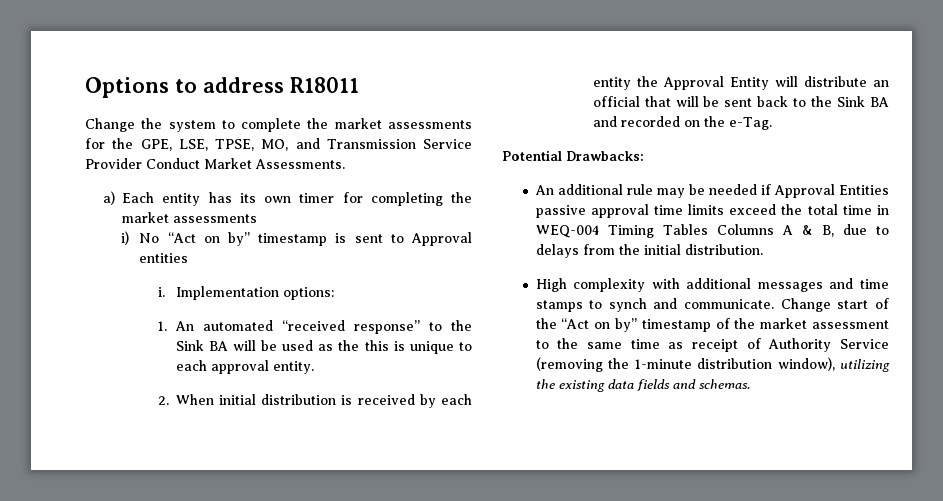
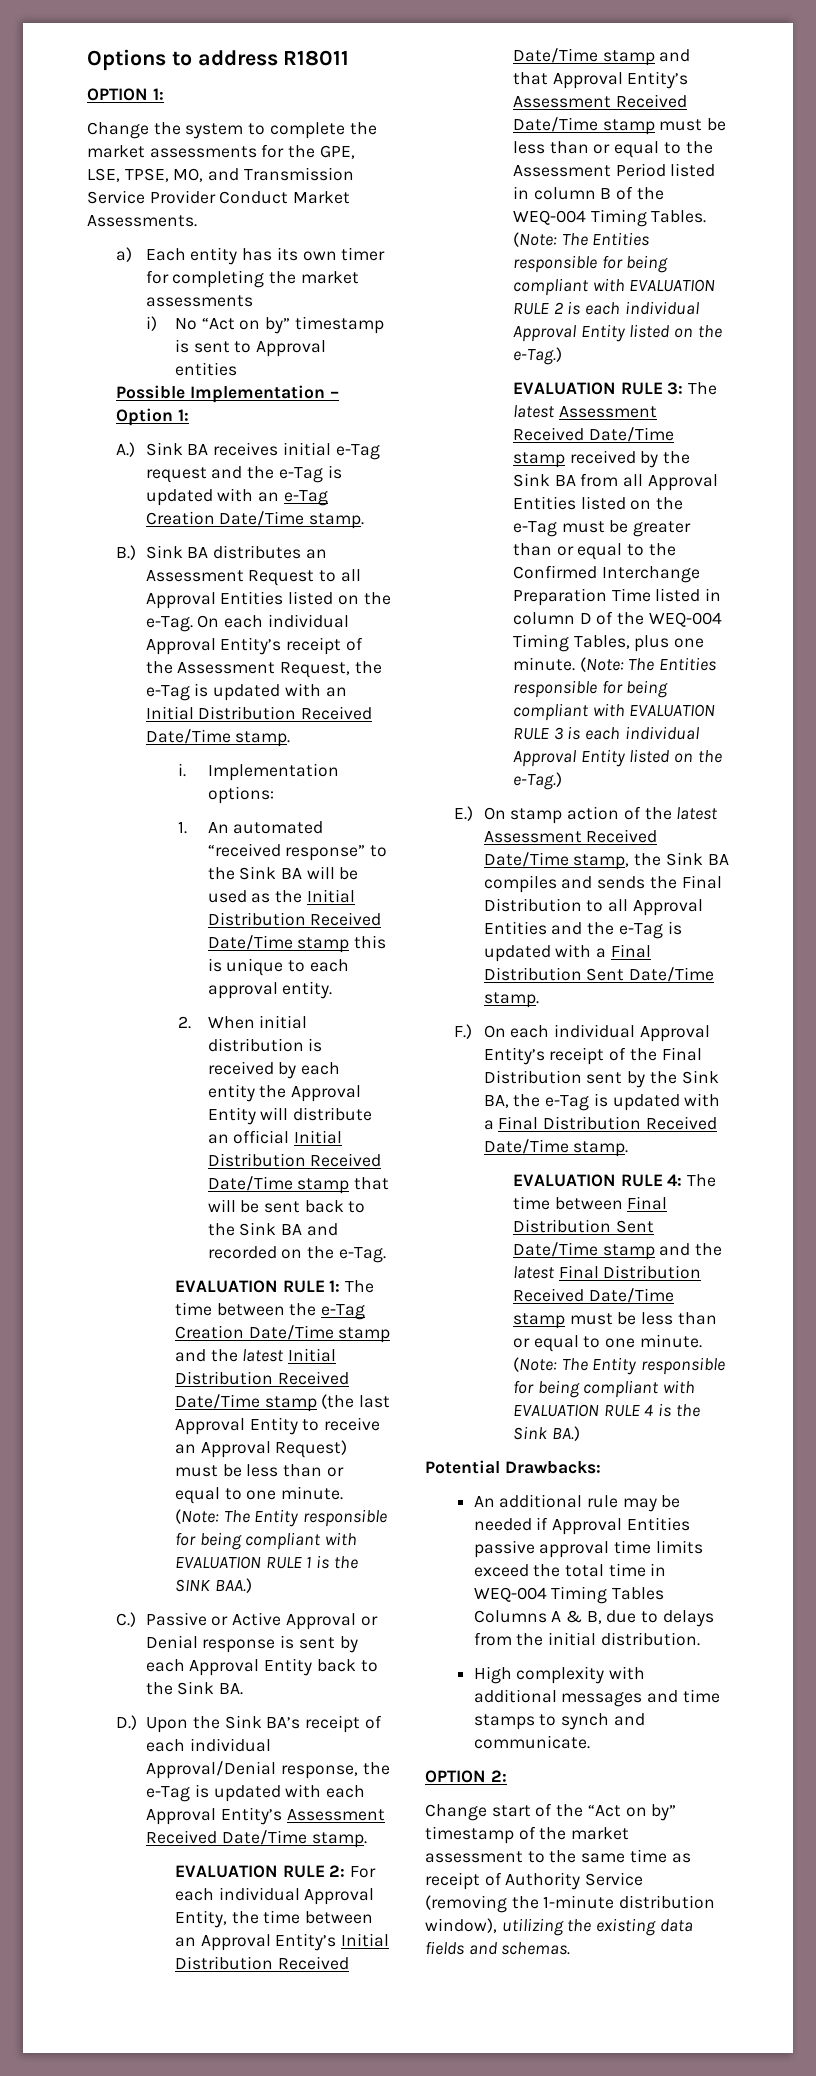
(359, 85) none -> [87,88,164,101] // OPTION 1:
(189, 258) none -> [116,385,339,403] [116,408,190,426] [116,442,380,460] [145,465,342,483] [145,488,328,506] [145,511,365,529] [116,545,327,560] [145,569,361,586] [145,591,391,609] [145,614,349,632] [145,637,363,655] [145,661,382,678] [145,683,347,701] [145,706,373,720] [145,729,291,747] // Possible Implementation – Option 1: // A.) Sink BA receives initial e-Tag request and the e-Tag is updated with an e-Tag Creation Date/Time stamp. // B.) Sink BA distributes an Assessment Request to all Approval Entities listed on the e-Tag. On each individual Approval Entity’s receipt of the Assessment Request, the e-Tag is updated with an Initial Distribution Received Date/Time stamp.
(360, 345) none -> [306,889,355,903] [207,912,382,926] [207,935,350,953] Initial Distribution Received Date/Time stamp
(640, 101) none -> [293,1130,342,1144] [207,1153,382,1167] [207,1176,350,1194] Initial Distribution Received Date/Time stamp
(772, 123) none -> [174,1280,375,1293] [174,1302,366,1320] [174,1325,391,1343] [174,1348,337,1362] [174,1371,349,1385] [174,1394,391,1412] [174,1417,381,1435] [174,1440,348,1458] [174,1464,344,1477] [174,1486,344,1504] [174,1509,388,1527] [174,1532,358,1550] [174,1555,358,1569] [174,1578,252,1593] [116,1612,378,1630] [145,1635,358,1653] [145,1658,378,1676] [145,1681,244,1695] [116,1715,382,1733] [146,1738,271,1752] [146,1761,390,1779] [146,1784,365,1802] [146,1807,385,1825] [146,1830,367,1848] [174,1865,377,1878] [174,1887,375,1905] [174,1910,374,1928] [174,1933,390,1951] [174,1956,349,1970] [512,48,691,66] [512,71,689,89] [512,94,687,108] [512,117,727,135] [512,141,713,158] [512,163,716,177] [512,186,664,200] [512,209,707,227] [512,232,650,247] [512,255,669,273] [512,278,716,296] [512,301,699,315] [512,324,722,342] [512,347,562,365] [512,382,718,395] [512,405,657,418] [512,427,674,442] [512,450,691,468] [512,473,718,491] [512,496,684,510] [512,520,692,537] [512,543,676,560] [512,565,700,583] [512,588,722,606] [512,611,722,627] [512,634,705,652] [512,657,717,672] [512,680,669,698] [512,703,716,721] [512,726,699,740] [512,749,722,767] [512,772,562,790] [454,806,719,824] [483,829,658,843] [483,852,729,870] [483,875,722,893] [483,898,703,916] [483,921,682,939] [483,944,651,962] [483,967,715,982] [483,992,539,1008] [454,1024,710,1042] [483,1047,702,1065] [483,1070,719,1088] [483,1093,721,1111] [483,1116,717,1130] [483,1139,629,1157] [512,1174,717,1187] [512,1196,668,1210] [512,1219,654,1233] [512,1242,723,1260] [512,1265,702,1279] [512,1288,674,1303] [512,1312,717,1329] [512,1334,702,1352] [512,1357,726,1375] [512,1380,696,1398] [512,1403,700,1417] [512,1426,580,1441] // EVALUATION RULE 1: The time between the e-Tag Creation Date/Time stamp and the latest Initial Distribution Received Date/Time stamp (the last Approval Entity to receive an Approval Request) must be less than or equal to one minute. (Note: The Entity responsible for being compliant with EVALUATION RULE 1 is the SINK BAA.) // C.) Passive or Active Approval or Denial response is sent by each Approval Entity back to the Sink BA. // D.) Upon the Sink BA’s receipt of each individual Approval/Denial response, the e-Tag is updated with each Approval Entity’s Assessment Received Date/Time stamp. // EVALUATION RULE 2: For each individual Approval Entity, the time between an Approval Entity’s Initial Distribution Received Date/Time stamp and that Approval Entity’s Assessment Received Date/Time stamp must be less than or equal to the Assessment Period listed in column B of the WEQ-004 Timing Tables. (Note: The Entities responsible for being compliant with EVALUATION RULE 2 is each individual Approval Entity listed on the e-Tag.) // EVALUATION RULE 3: The latest Assessment Received Date/Time stamp received by the Sink BA from all Approval Entities listed on the e-Tag must be greater than or equal to the Confirmed Interchange Preparation Time listed in column D of the WEQ-004 Timing Tables, plus one minute. (Note: The Entities responsible for being compliant with EVALUATION RULE 3 is each individual Approval Entity listed on the e-Tag.) // E.) On stamp action of the latest Assessment Received Date/Time stamp, the Sink BA compiles and sends the Final Distribution to all Approval Entities and the e-Tag is updated with a Final Distribution Sent Date/Time stamp. // F.) On each individual Approval Entity’s receipt of the Final Distribution sent by the Sink BA, the e-Tag is updated with a Final Distribution Received Date/Time stamp. // EVALUATION RULE 4: The time between Final Distribution Sent Date/Time stamp and the latest Final Distribution Received Date/Time stamp must be less than or equal to one minute. (Note: The Entity responsible for being compliant with EVALUATION RULE 4 is the Sink BA.)
(775, 304) none -> [425,1770,507,1783] // OPTION 2: //

